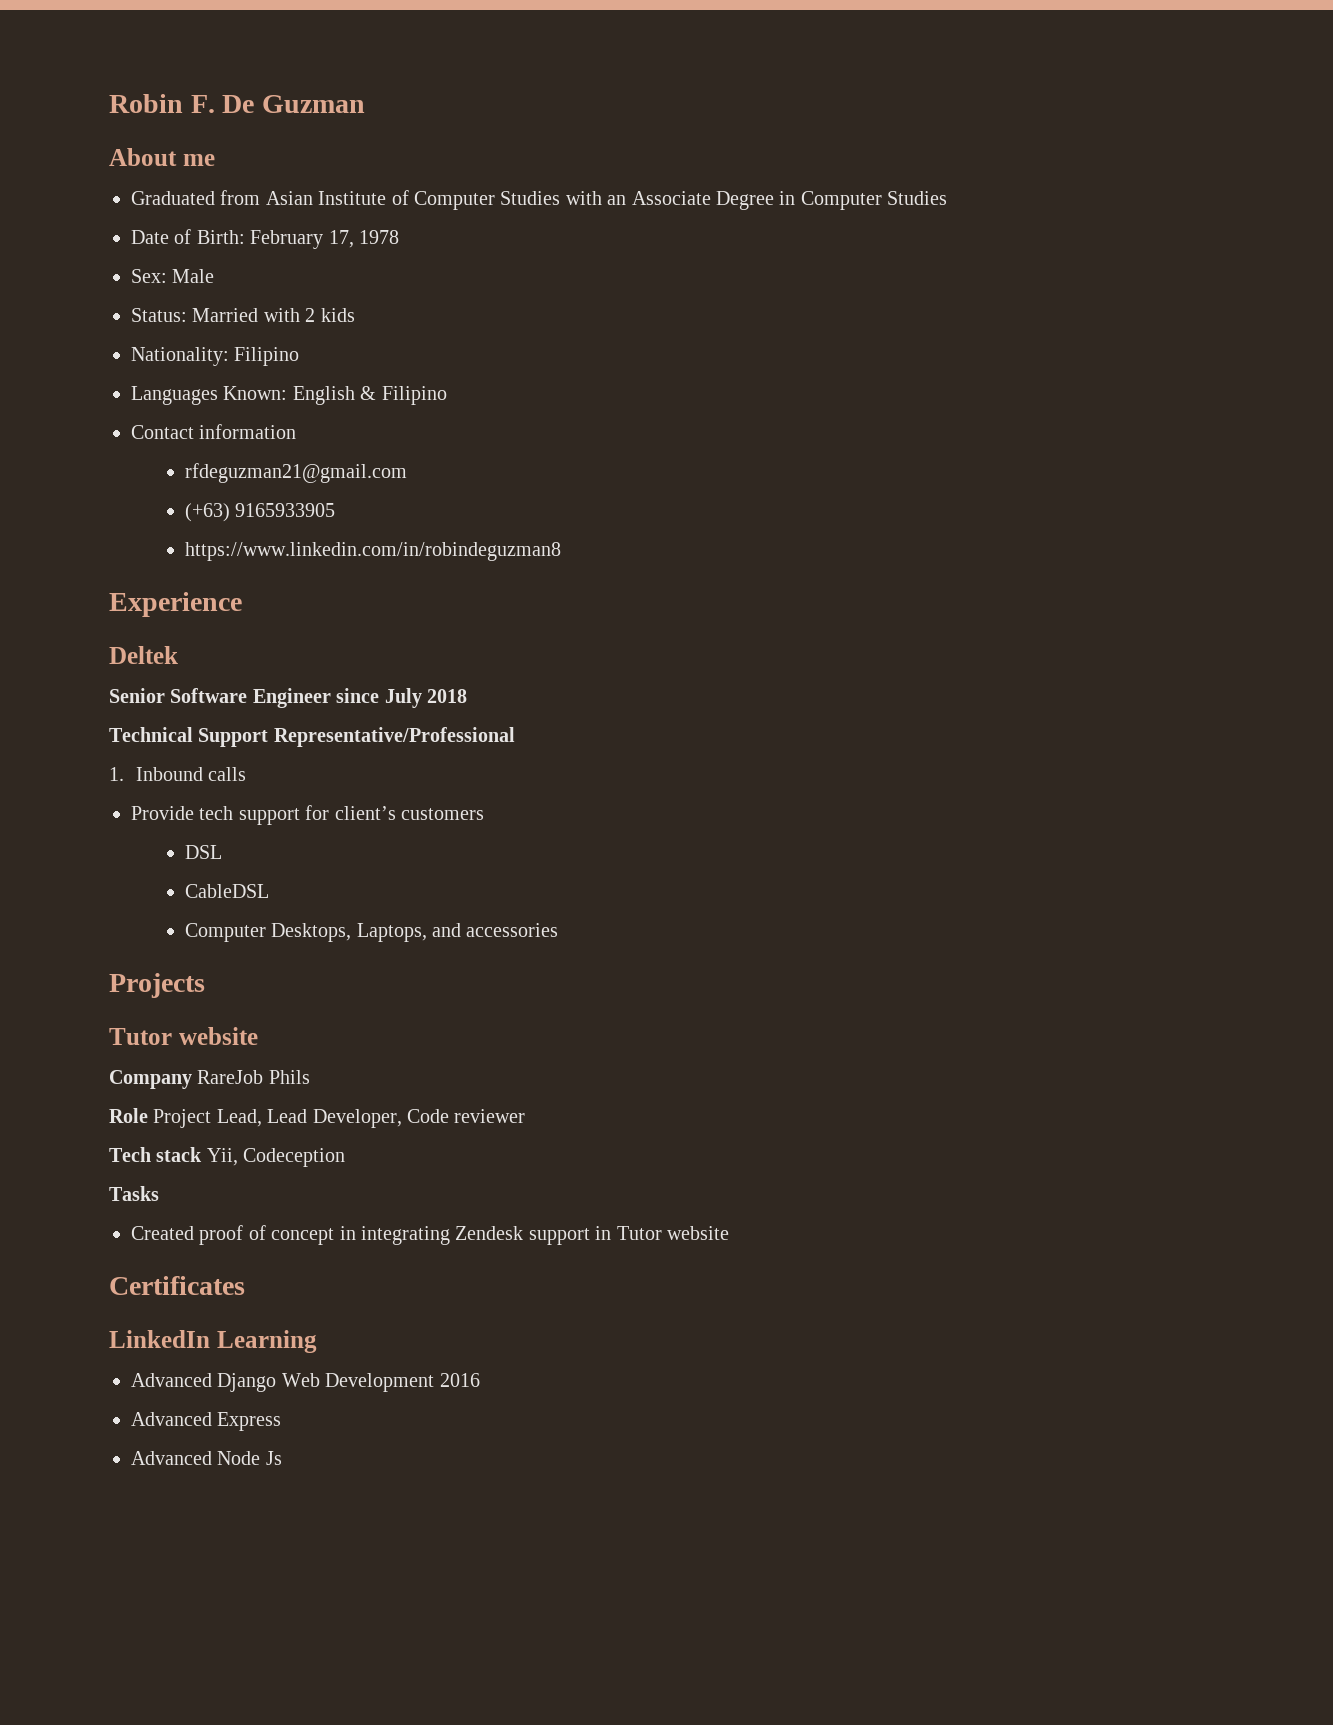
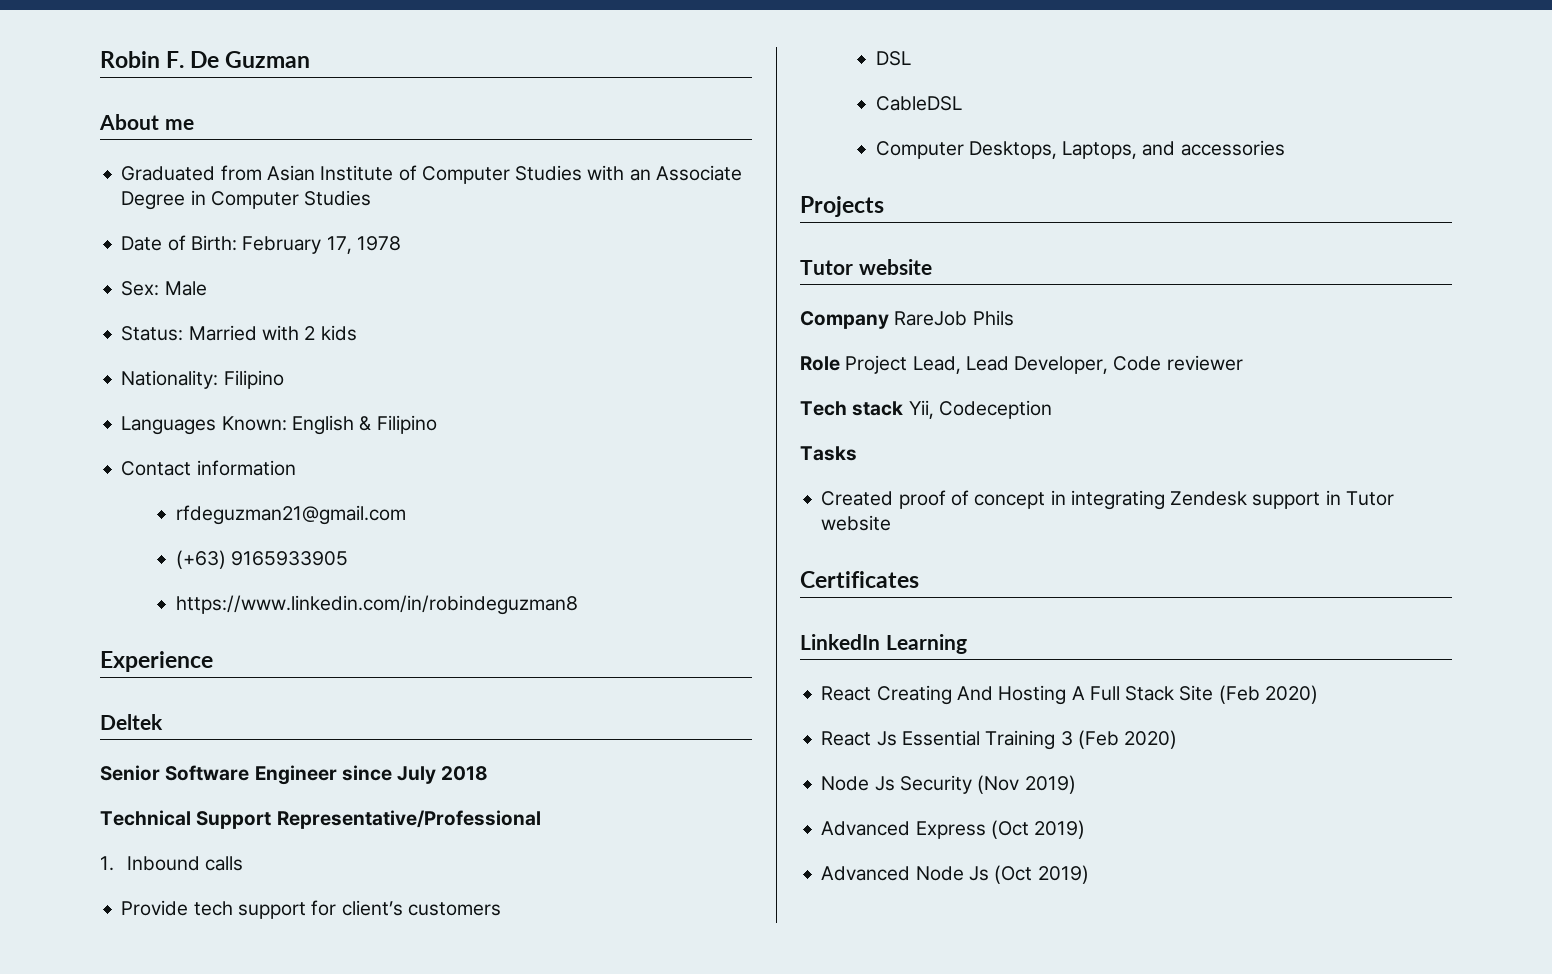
[131,1373,480,1392] Advanced Django Web Development 2016 -> [821,685,1318,705] [821,730,1178,750] [821,775,1076,794] React Creating And Hosting A Full Stack Site (Feb 2020) // React Js Essential Training 3 (Feb 2020) // Node Js Security (Nov 2019)
(282, 1421) none -> [990,820,1086,839] (Oct 2019)
(282, 1458) none -> [994,865,1089,884] (Oct 2019)

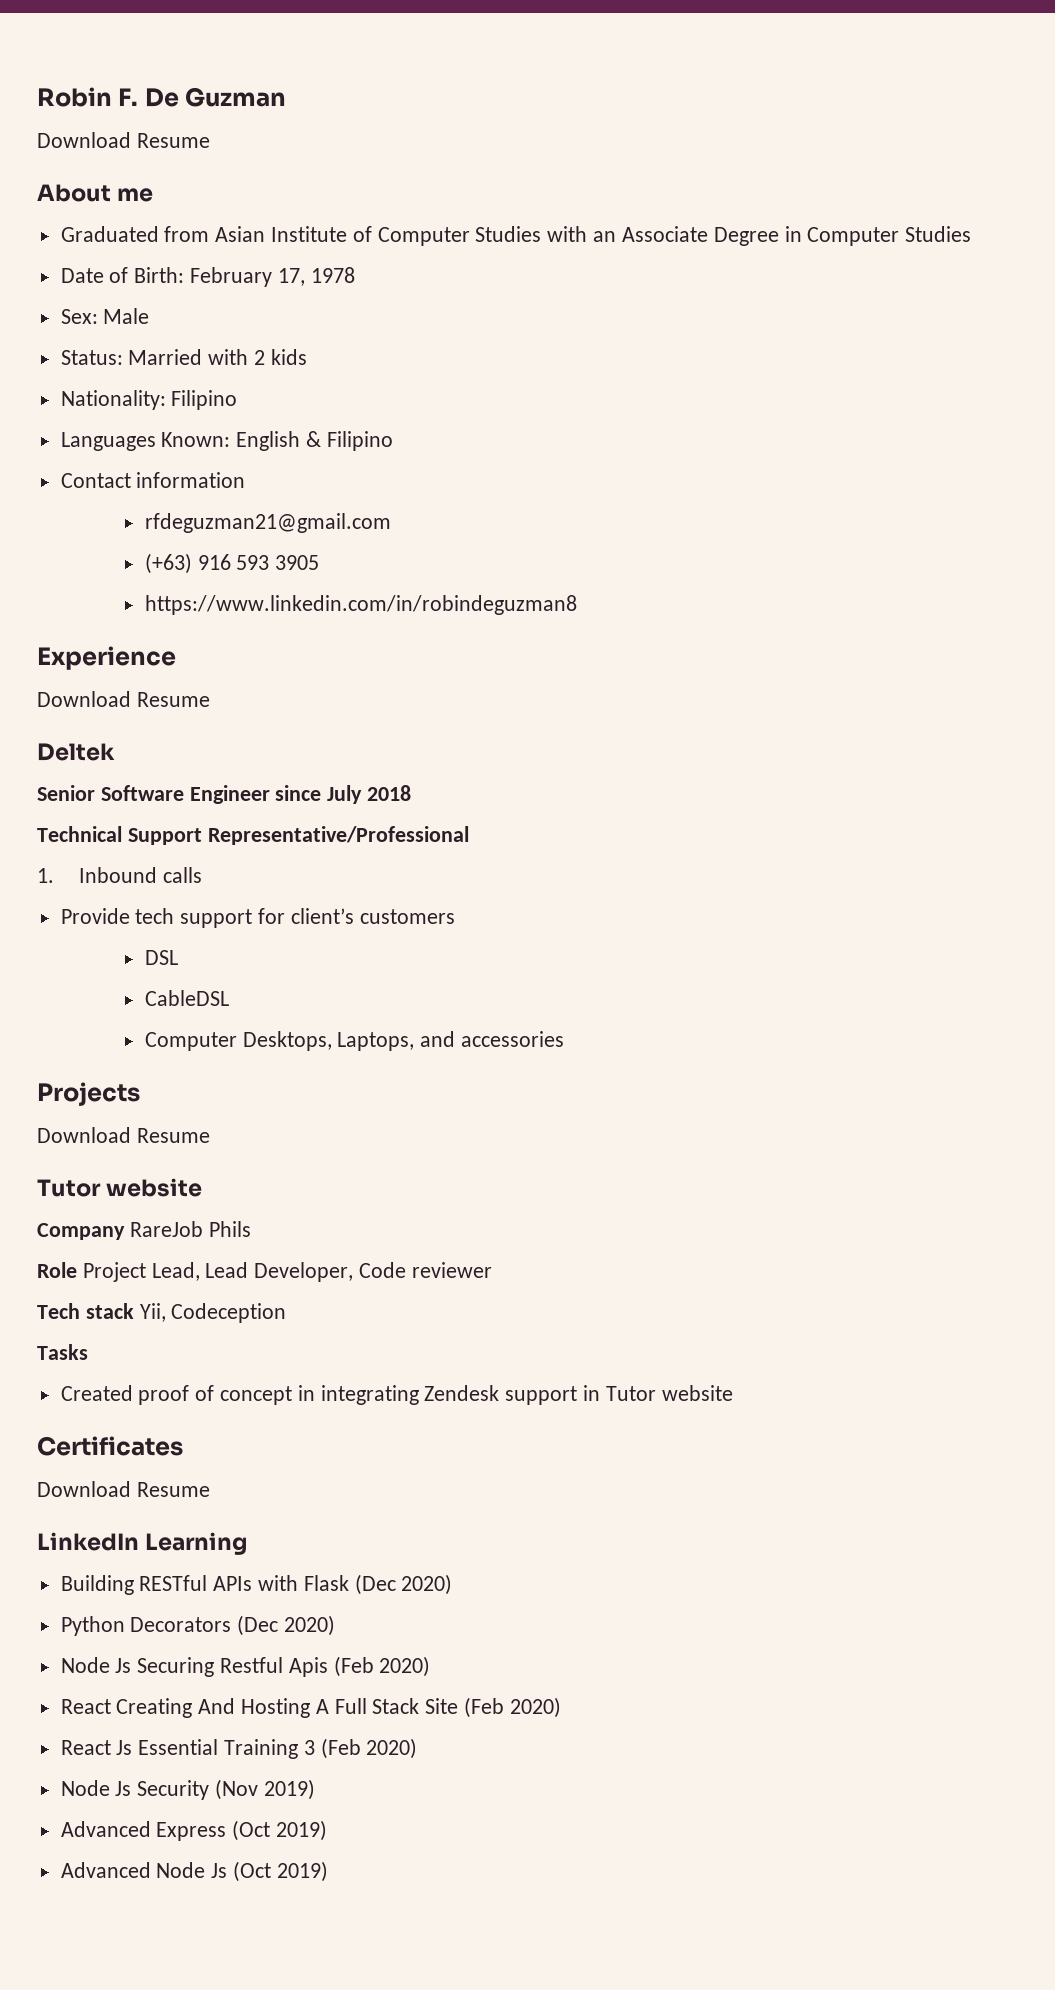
(311, 59) none -> [37,132,210,148] // Download Resume
[230,551,348,566] 9165933905 -> [197,554,320,570] 916 593 3905
(213, 661) none -> [37,691,210,707] // Download Resume
(884, 206) none -> [37,1127,210,1143] // Download Resume
(919, 579) none -> [37,1481,210,1497] // Download Resume
(967, 644) none -> [60,1574,453,1595] [60,1615,336,1636] [60,1656,431,1677] // Building RESTful APIs with Flask (Dec 2020) // Python Decorators (Dec 2020) // Node Js Securing Restful Apis (Feb 2020)

